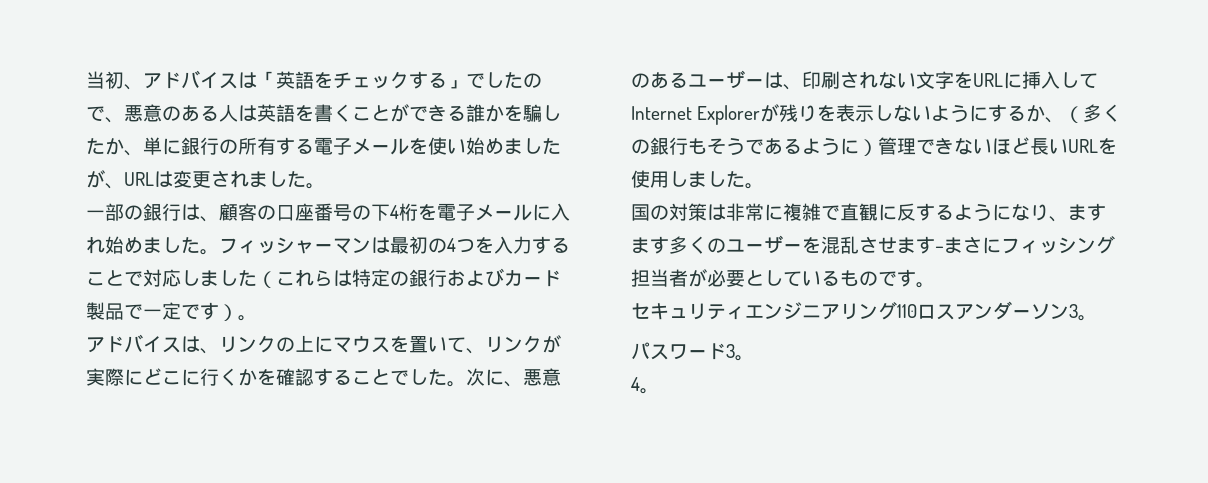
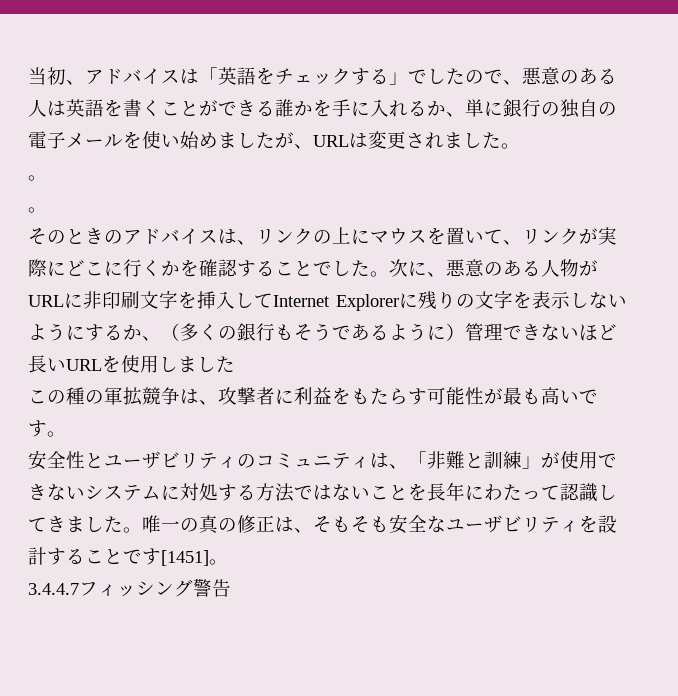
[523,104,561,122] [86,138,105,155] 騙した -> [332,99,427,117] 手に入れる
[238,137,314,155] 所有する -> [560,99,617,118] 独自の
[86,203,570,222] [86,236,570,255] [86,268,561,288] [86,302,257,321] 一部の銀行は、顧客の口座番号の下4桁を電子メールに入れ始めました。フィッシャーマンは最初の4つを入力することで対応しました（これらは特定の銀行およびカード製品で一定です）。 // -> [28,175,47,181] [28,207,47,213] [28,228,123,245] 。 // 。 // そのときの
[688,70,1022,90] ユーザーは、印刷されない文字をURLに -> [541,259,598,277] [28,290,197,309] 人物がURLに非印刷文字を
[760,104,818,122] が残り -> [399,290,513,310] に残りの文字
[745,183,764,189] [631,203,1106,222] [631,235,1115,254] [631,269,935,288] [631,301,1097,321] [631,342,754,361] [631,377,659,394] 。 // 国の対策は非常に複雑で直観に反するようになり、ますます多くのユーザーを混乱させます–まさにフィッシング担当者が必要としているものです。 // セキュリティエンジニアリング110ロスアンダーソン3。 // パスワード3。 // 4。 -> [28,387,598,406] [28,420,66,437] [28,450,617,470] [28,482,617,502] [28,514,617,534] [28,547,228,566] [28,578,231,597] // この種の軍拡競争は、攻撃者に利益をもたらす可能性が最も高いです。 // 安全性とユーザビリティのコミュニティは、「非難と訓練」が使用できないシステムに対処する方法ではないことを長年にわたって認識してきました。唯一の真の修正は、そもそも安全なユーザビリティを設計することです[1451]。 // 3.4.4.7フィッシング警告

